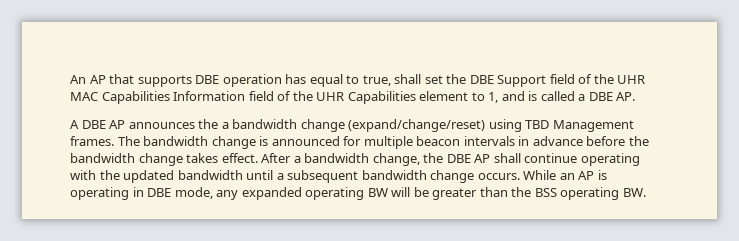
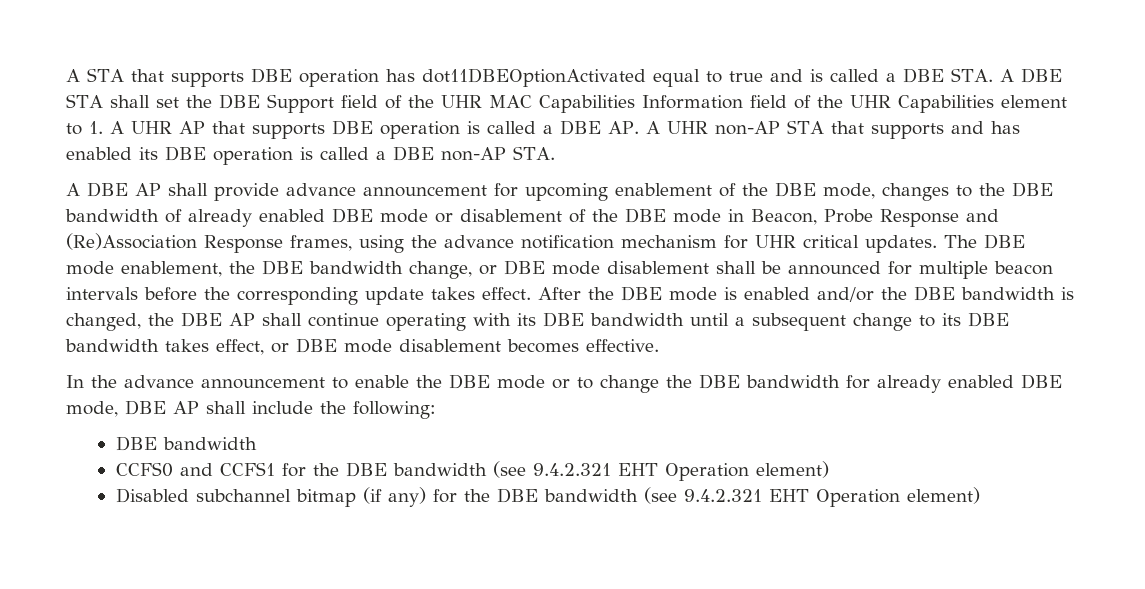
[70,75,106,84] An AP -> [66,68,124,82] A STA
(307, 79) none -> [421,68,646,87] dot11DBEOptionActivated
[362,75,391,86] true, -> [728,68,1062,83] [66,94,103,108] true and is called a DBE STA. A DBE STA
[488,91,525,103] 1, and -> [89,120,460,139] 1. A UHR AP that supports DBE operation
[70,119,634,132] [70,136,269,149] // A DBE AP announces the a bandwidth change (expand/change/reset) using TBD Management frames. The bandwidth change is -> [645,120,1020,139] [66,146,555,165] [66,182,1053,201] [65,208,999,227] [66,233,1025,253] [66,260,781,279] A UHR non-AP STA that supports and has enabled its DBE operation is called a DBE non-AP STA. // A DBE AP shall provide advance announcement for upcoming enablement of the DBE mode, changes to the DBE bandwidth of already enabled DBE mode or disablement of the DBE mode in Beacon, Probe Response and (Re)Association Response frames, using the advance notification mechanism for UHR critical updates. The DBE mode enablement, the DBE bandwidth change, or DBE mode disablement shall be
[518,136,649,146] [70,153,420,166] in advance before the bandwidth change takes effect. After a bandwidth change, -> [144,286,1074,305] [66,313,141,331] before the corresponding update takes effect. After the DBE mode is enabled and/or the DBE bandwidth is changed,
[99,170,175,183] the updated -> [517,312,584,327] its DBE
[361,170,607,183] [70,187,646,200] bandwidth change occurs. While an AP is operating in DBE mode, any expanded operating BW will be greater than the BSS operating BW. -> [853,312,1009,331] [65,338,659,355] [66,374,1062,393] [66,400,436,419] [115,436,257,451] [115,461,829,481] [115,487,980,507] change to its DBE bandwidth takes effect, or DBE mode disablement becomes effective. // In the advance announcement to enable the DBE mode or to change the DBE bandwidth for already enabled DBE mode, DBE AP shall include the following: // DBE bandwidth // CCFS0 and CCFS1 for the DBE bandwidth (see 9.4.2.321 EHT Operation element) // Disabled subchannel bitmap (if any) for the DBE bandwidth (see 9.4.2.321 EHT Operation element)

